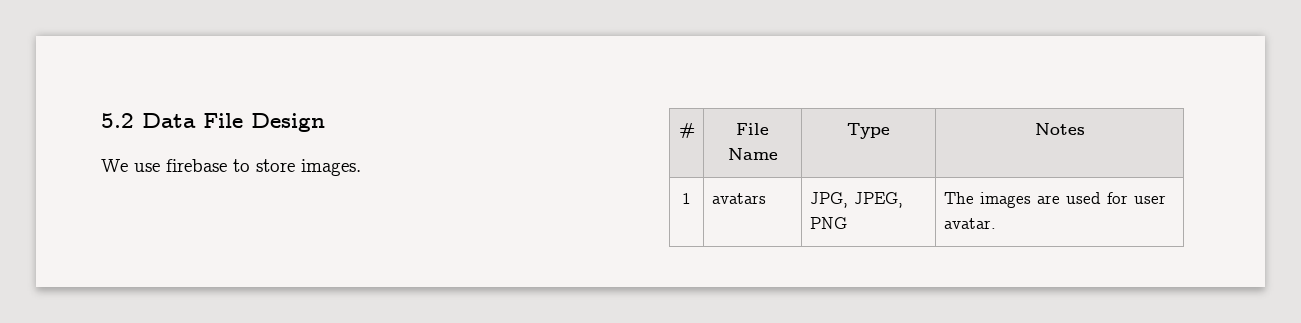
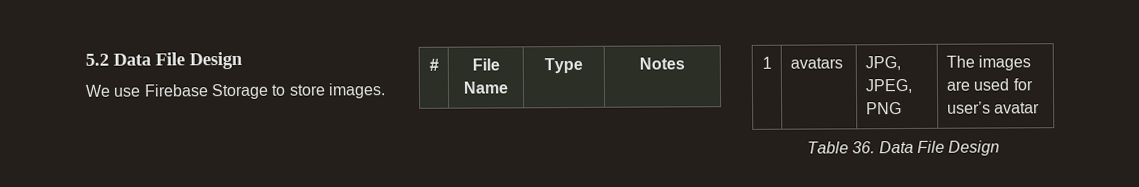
[166,159,227,172] firebase -> [143,83,269,100] Firebase Storage
[1133,195,1166,204] [943,218,996,229] user avatar. -> [946,101,1041,114] [806,140,1001,156] user’s avatar // Table 36. Data File Design

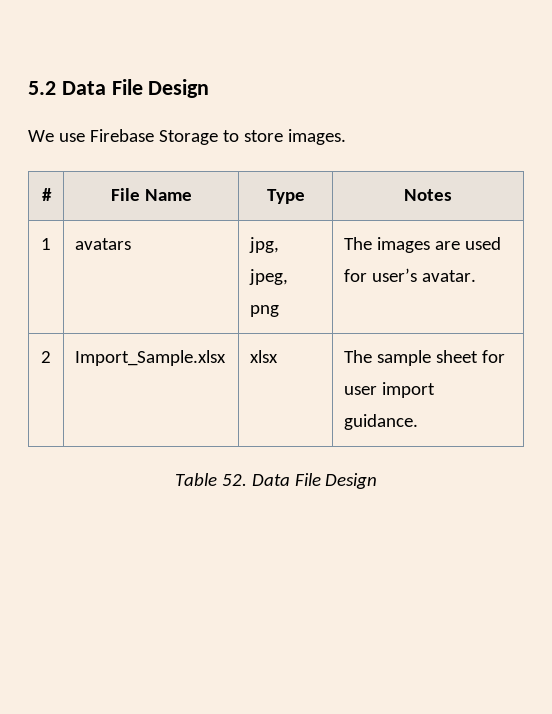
[864,56,901,71] [864,78,913,94] [865,102,902,115] JPG, JPEG, PNG -> [249,237,280,253] [249,269,289,285] [250,305,280,317] jpg, jpeg, png
[994,102,1041,114] avatar -> [422,270,477,282] [41,351,51,363] [75,350,227,366] [250,350,279,363] [344,350,506,366] [344,382,436,398] [344,414,419,430] avatar. // 2 | Import_Sample.xlsx | xlsx | The sample sheet for user import guidance.
[852,141,876,154] 36. -> [221,474,247,486] 52.

